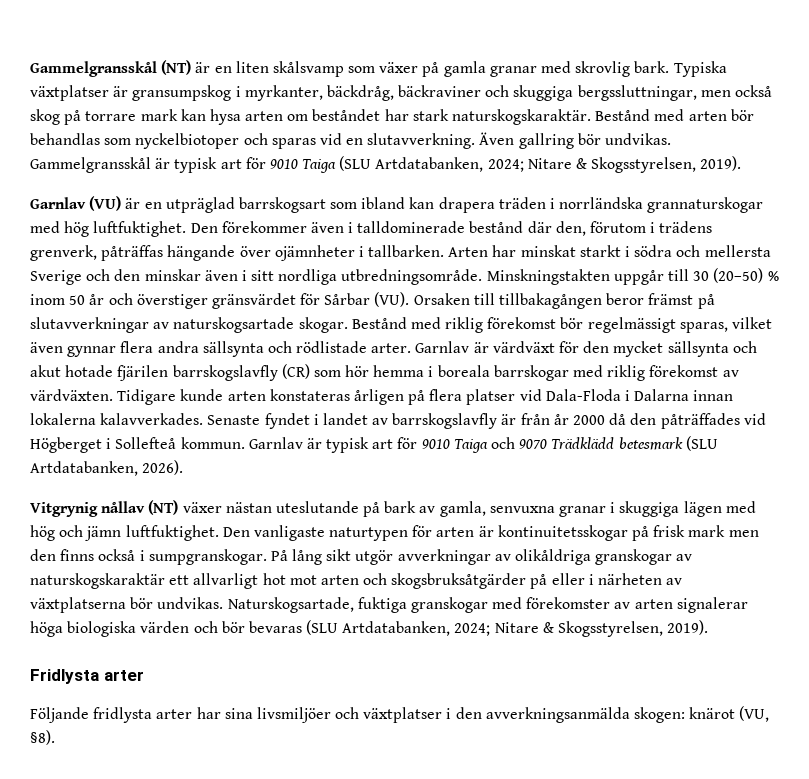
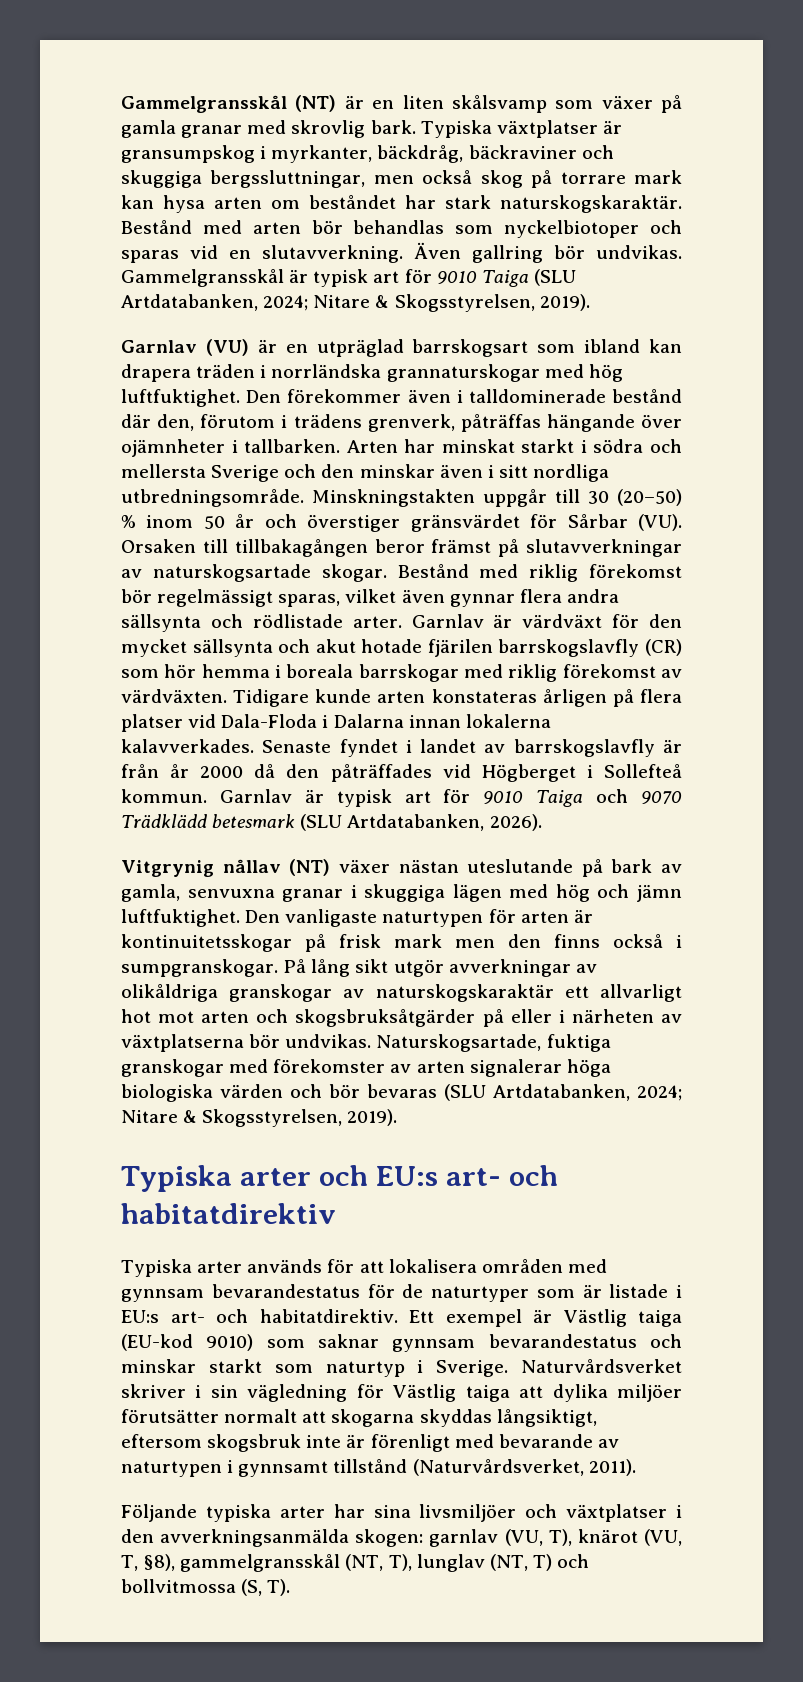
[30,669,144,684] Fridlysta arter -> [121,1165,558,1192] [121,1203,336,1224] [121,1259,607,1277] [121,1284,682,1302] [121,1309,682,1327] [121,1334,682,1352] [121,1359,682,1377] [121,1384,682,1402] [121,1409,597,1427] [121,1434,619,1452] [121,1459,636,1477] Typiska arter och EU:s art- och habitatdirektiv // Typiska arter används för att lokalisera områden med gynnsam bevarandestatus för de naturtyper som är listade i EU:s art- och habitatdirektiv. Ett exempel är Västlig taiga (EU-kod 9010) som saknar gynnsam bevarandestatus och minskar starkt som naturtyp i Sverige. Naturvårdsverket skriver i sin vägledning för Västlig taiga att dylika miljöer förutsätter normalt att skogarna skyddas långsiktigt, eftersom skogsbruk inte är förenligt med bevarande av naturtypen i gynnsamt tillstånd (Naturvårdsverket, 2011).
[93,707,153,723] fridlysta -> [205,1504,271,1522] typiska
[689,706,770,722] [30,730,55,745] knärot (VU, §8). -> [429,1529,682,1547] [121,1554,590,1572] [121,1579,291,1596] garnlav (VU, T), knärot (VU, T, §8), gammelgransskål (NT, T), lunglav (NT, T) och bollvitmossa (S, T).

